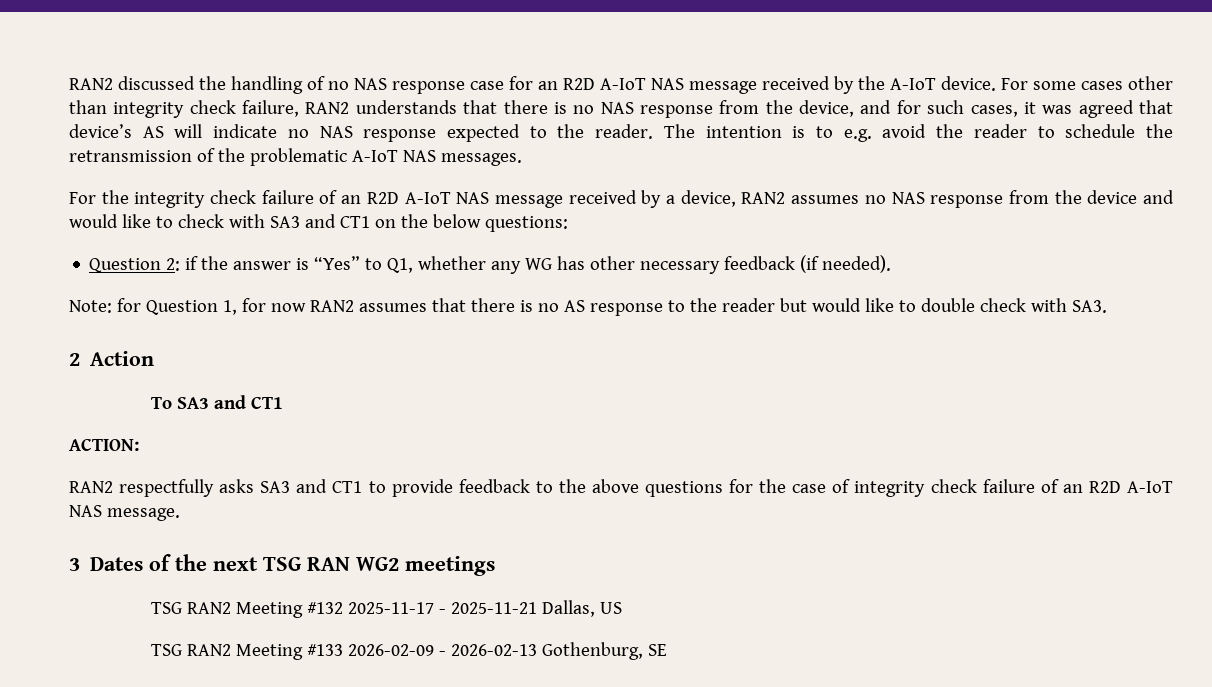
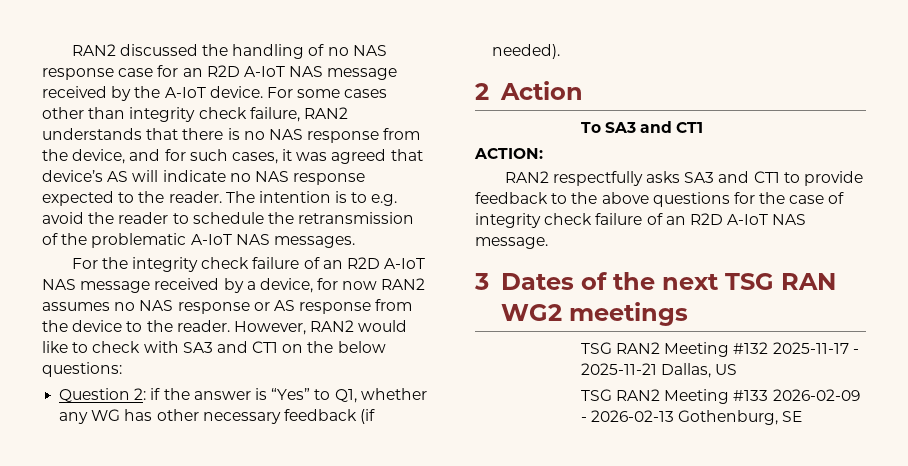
(736, 198) none -> [317,278,378,290] for now
[1008,190,1174,204] from the device and -> [253,299,413,314] [42,320,355,335] or AS response from the device to the reader. However, RAN2
[69,298,1107,316] // Note: for Question 1, for now RAN2 assumes that there is no AS response to the reader but would like to double check with SA3. -> (561, 51) none

